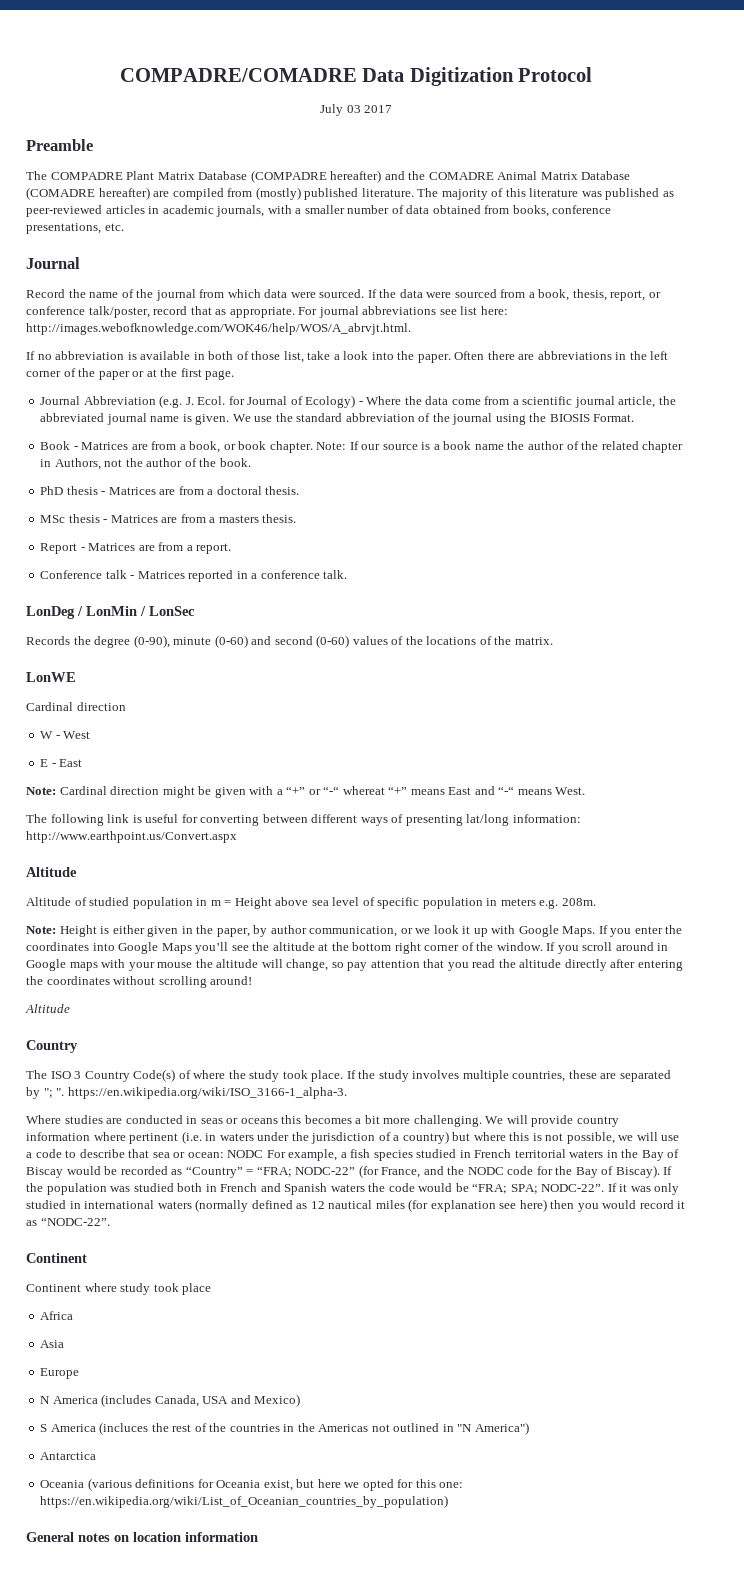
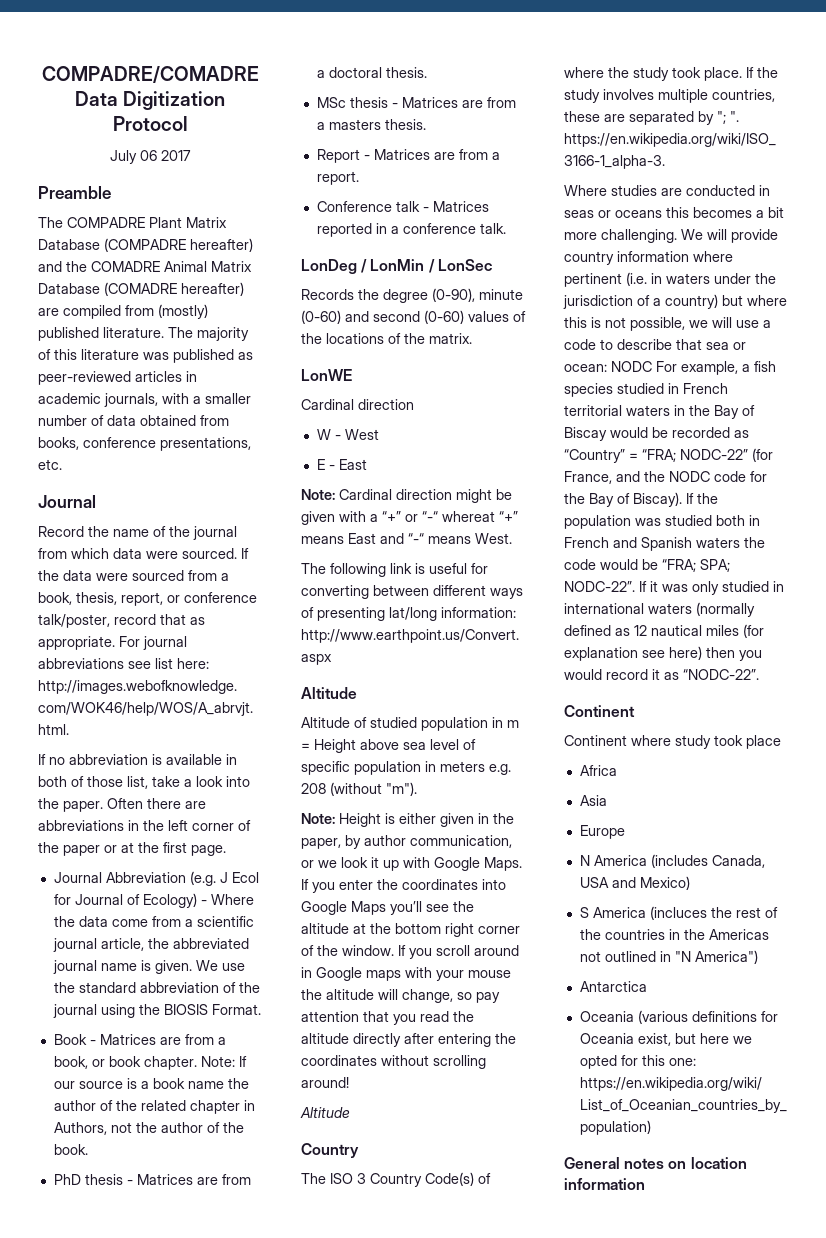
[346,105,361,113] 03 -> [140,150,157,161] 06
[185,396,226,405] J. Ecol. -> [219,872,259,883] J Ecol
[561,898,596,906] 208m. -> [301,782,417,796] 208 (without "m").

